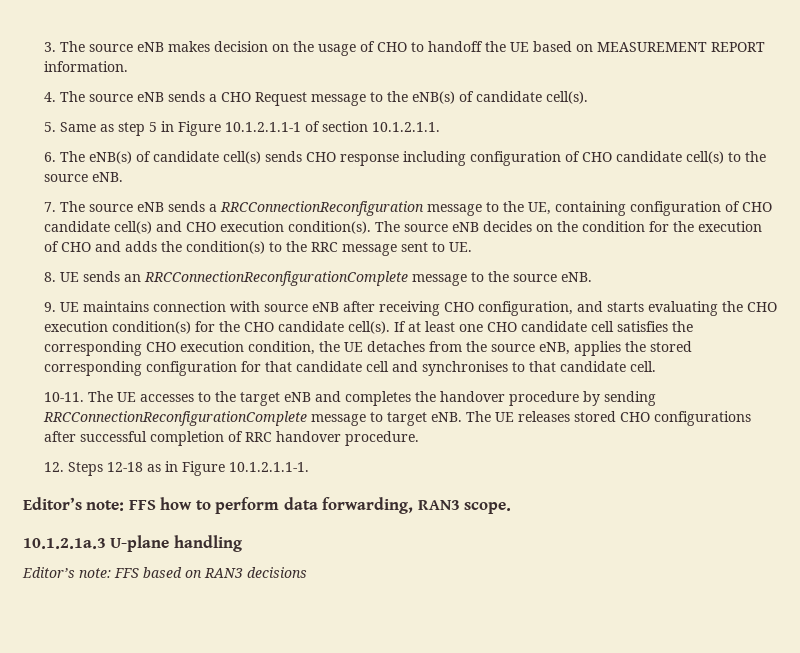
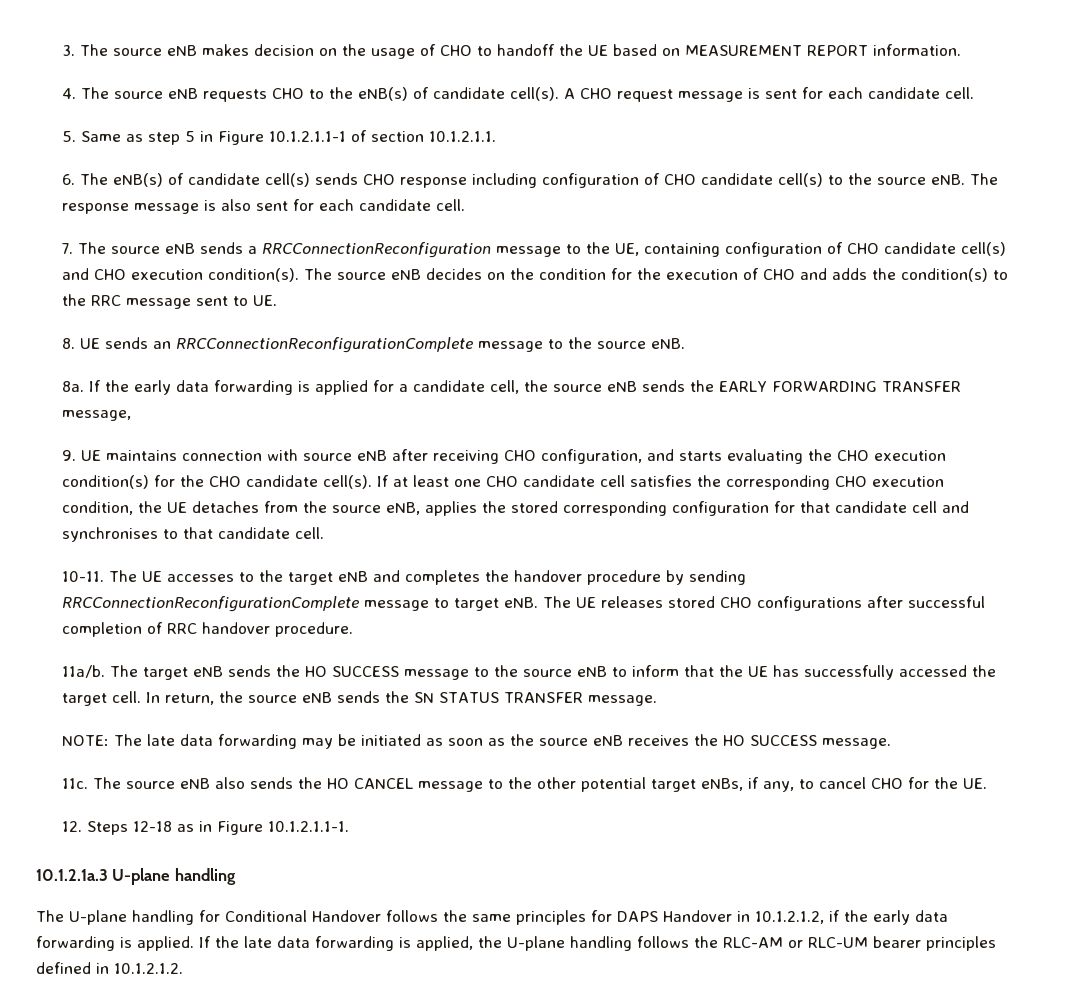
[167,91,366,106] sends a CHO Request message -> [203,88,305,102] requests CHO
(588, 97) none -> [564,87,975,102] A CHO request message is sent for each candidate cell.
(123, 177) none -> [970,173,999,185] [62,199,466,214] The response message is also sent for each candidate cell.
(592, 277) none -> [62,380,962,395] [62,410,132,421] // 8a. If the early data forwarding is applied for a candidate cell, the source eNB sends the EARLY FORWARDING TRANSFER message,
(419, 438) none -> [62,665,997,680] [62,691,658,706] [62,734,892,749] [62,777,988,792] // 11a/b. The target eNB sends the HO SUCCESS message to the source eNB to inform that the UE has successfully accessed the target cell. In return, the source eNB sends the SN STATUS TRANSFER message. // NOTE: The late data forwarding may be initiated as soon as the source eNB receives the HO SUCCESS message. // 11c. The source eNB also sends the HO CANCEL message to the other potential target eNBs, if any, to cancel CHO for the UE.
[23,497,512,514] [23,535,242,552] [22,567,307,578] Editor’s note: FFS how to perform data forwarding, RAN3 scope. // 10.1.2.1a.3 U-plane handling // Editor’s note: FFS based on RAN3 decisions -> [36,868,236,885] [36,910,948,925] [36,936,996,951] [36,962,183,974] 10.1.2.1a.3 U-plane handling // The U-plane handling for Conditional Handover follows the same principles for DAPS Handover in 10.1.2.1.2, if the early data forwarding is applied. If the late data forwarding is applied, the U-plane handling follows the RLC-AM or RLC-UM bearer principles defined in 10.1.2.1.2.

